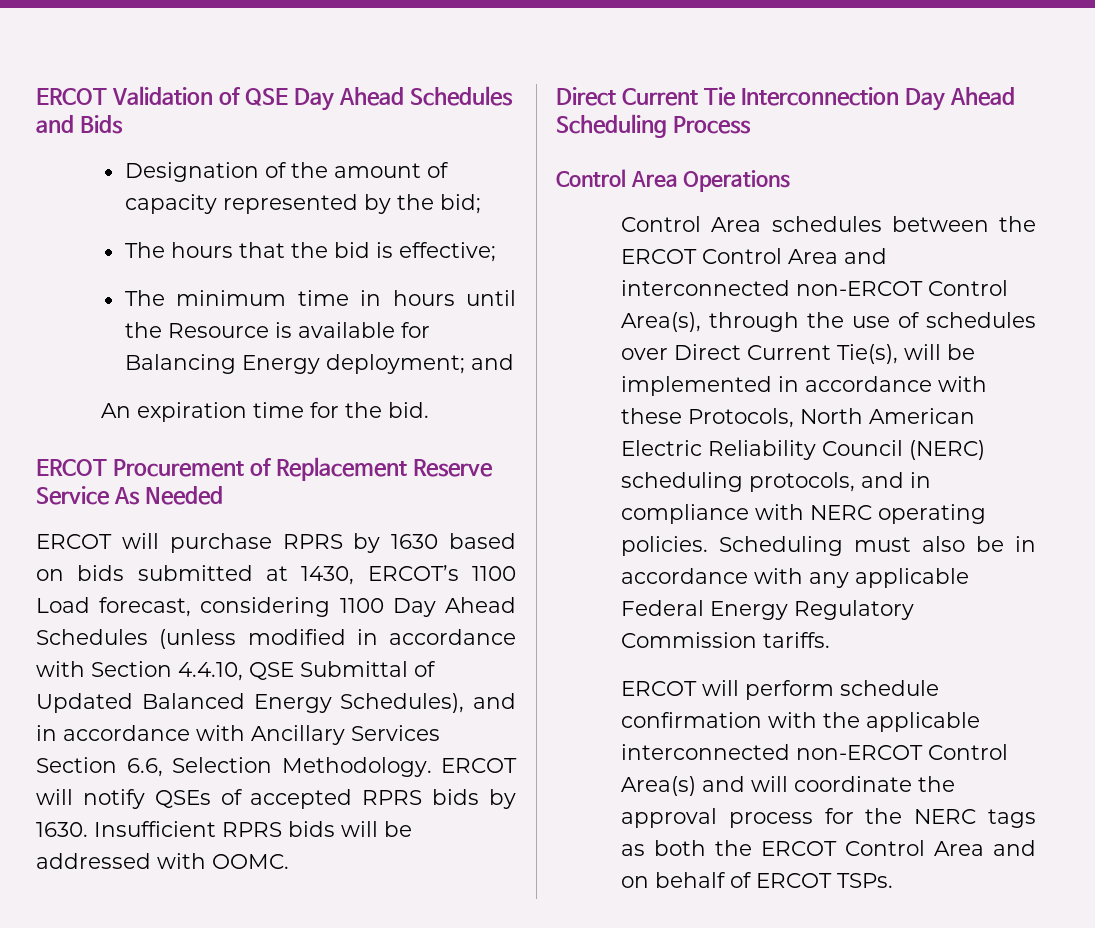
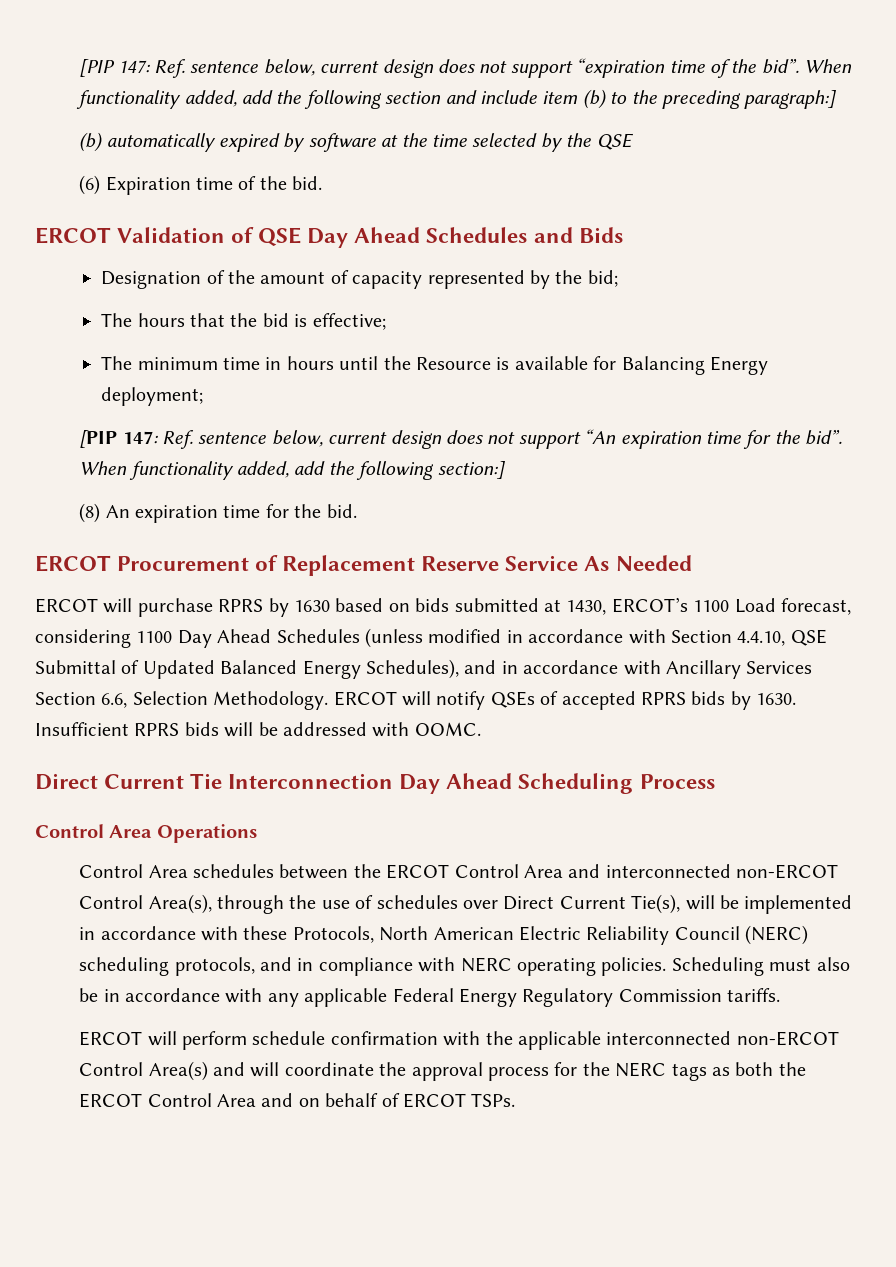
(36, 96) none -> [79,58,853,78] [76,89,837,109] [79,132,634,152] [79,175,323,195] [PIP 147: Ref. sentence below, current design does not support “expiration time of the bid”. When functionality added, add the following section and include item (b) to the preceding paragraph:] // (b) automatically expired by software at the time selected by the QSE // (6) Expiration time of the bid. //
[470,354,514,370] and // -> [79,429,843,449] [79,461,505,480] [79,503,101,523] // [PIP 147: Ref. sentence below, current design does not support “An expiration time for the bid”. When functionality added, add the following section:] // (8)

